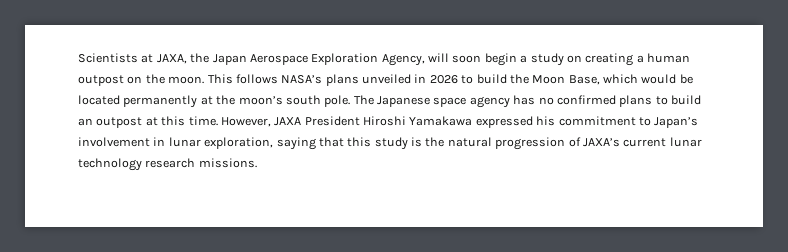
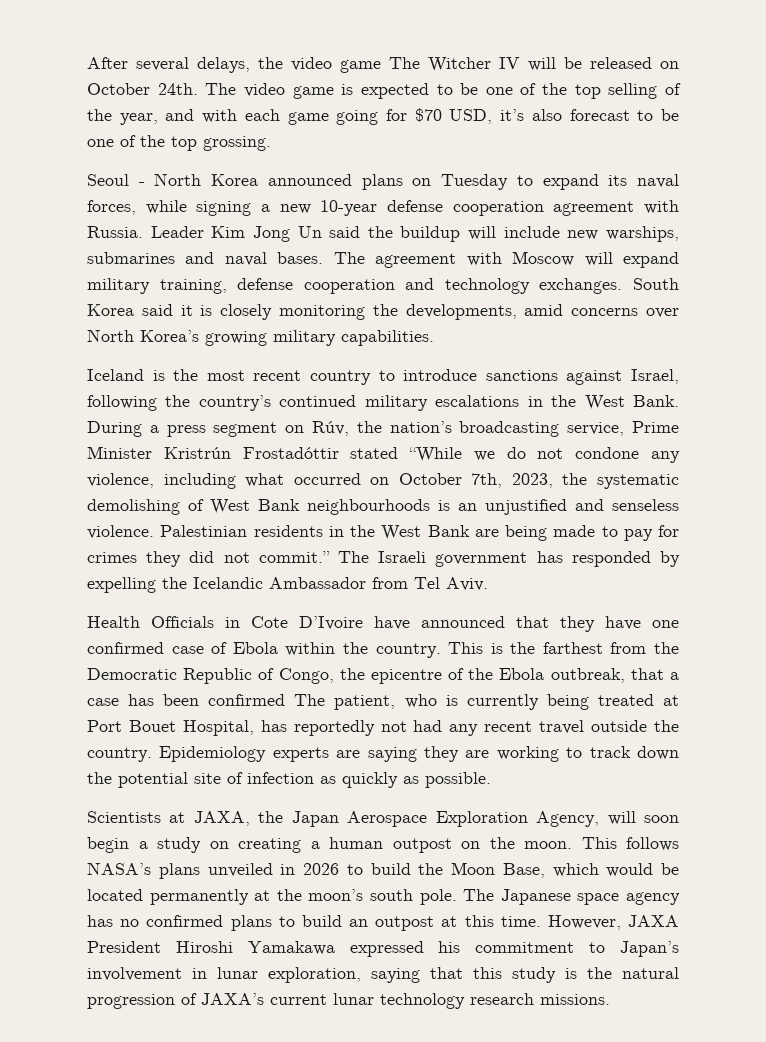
(78, 58) none -> [87,57,679,73] [87,83,681,99] [87,108,679,125] [87,135,271,151] [87,173,680,190] [87,200,679,216] [87,226,679,242] [87,251,680,268] [87,278,679,294] [87,304,679,320] [87,329,434,346] [87,369,680,385] [87,395,680,411] [87,421,679,437] [87,446,680,463] [87,473,679,489] [87,499,679,515] [87,525,679,541] [87,551,680,567] [87,577,488,593] [87,616,679,632] [87,642,679,658] [87,668,679,684] [87,694,679,710] [87,720,680,736] [87,746,679,762] [87,772,491,788] After several delays, the video game The Witcher IV will be released on October 24th. The video game is expected to be one of the top selling of the year, and with each game going for $70 USD, it’s also forecast to be one of the top grossing. // Seoul - North Korea announced plans on Tuesday to expand its naval forces, while signing a new 10-year defense cooperation agreement with Russia. Leader Kim Jong Un said the buildup will include new warships, submarines and naval bases. The agreement with Moscow will expand military training, defense cooperation and technology exchanges. South Korea said it is closely monitoring the developments, amid concerns over North Korea’s growing military capabilities. // Iceland is the most recent country to introduce sanctions against Israel, following the country’s continued military escalations in the West Bank. During a press segment on Rúv, the nation’s broadcasting service, Prime Minister Kristrún Frostadóttir stated “While we do not condone any violence, including what occurred on October 7th, 2023, the systematic demolishing of West Bank neighbourhoods is an unjustified and senseless violence. Palestinian residents in the West Bank are being made to pay for crimes they did not commit.” The Israeli government has responded by expelling the Icelandic Ambassador from Tel Aviv. // Health Officials in Cote D’Ivoire have announced that they have one confirmed case of Ebola within the country. This is the farthest from the Democratic Republic of Congo, the epicentre of the Ebola outbreak, that a case has been confirmed The patient, who is currently being treated at Port Bouet Hospital, has reportedly not had any recent travel outside the country. Epidemiology experts are saying they are working to track down the potential site of infection as quickly as possible. //

